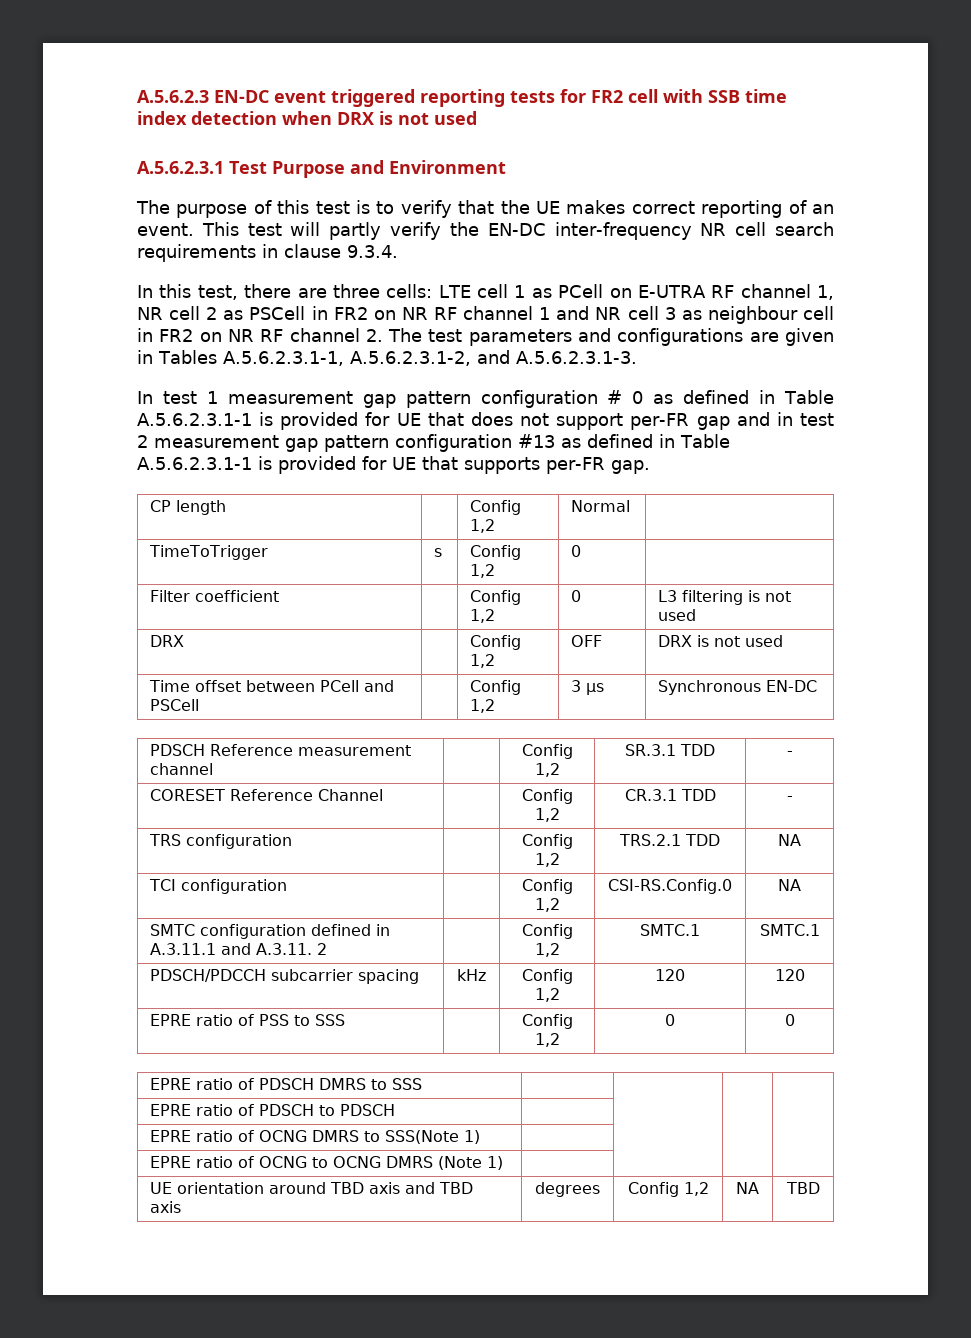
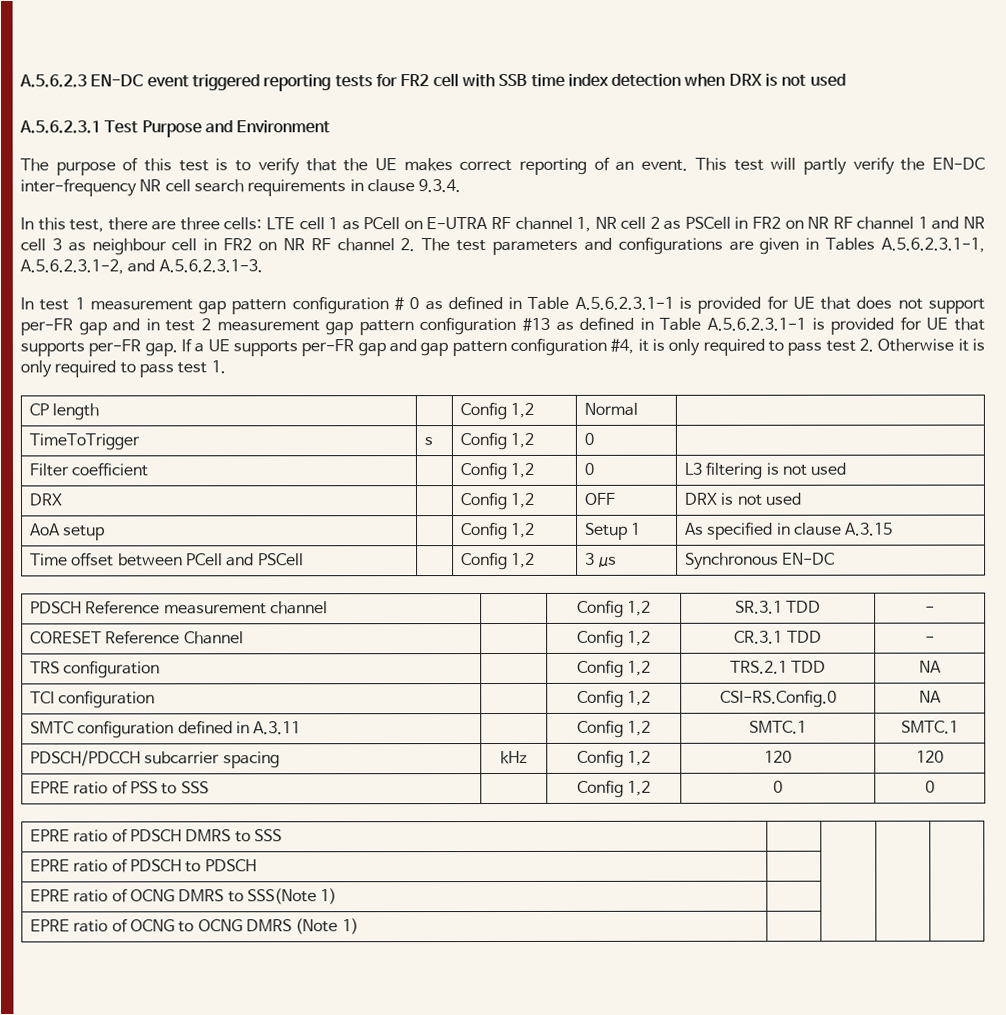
(650, 467) none -> [181,337,986,357] [20,360,226,378] If a UE supports per-FR gap and gap pattern configuration #4, it is only required to pass test 2. Otherwise it is only required to pass test 1.
(784, 641) none -> [30,523,106,541] [461,521,536,541] [585,522,642,540] [685,521,894,540] // AoA setup | | Config 1,2 | Setup 1 | As specified in clause A.3.15
[150,943,328,955] A.3.11.1 and A.3.11. 2 -> [253,721,302,735] A.3.11
[150,1182,474,1194] [150,1201,182,1213] [535,1182,600,1197] [627,1182,709,1197] [736,1182,759,1194] [785,1182,820,1194] // UE orientation around TBD axis and TBD axis | degrees | Config 1,2 | NA | TBD -> (359, 926) none

